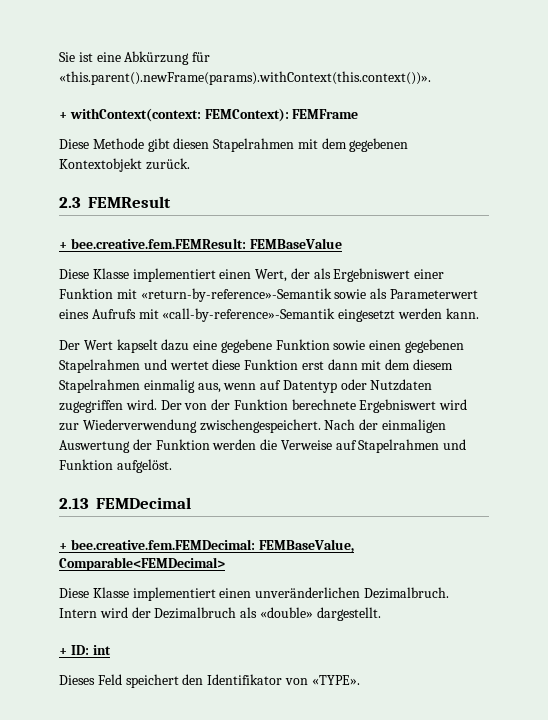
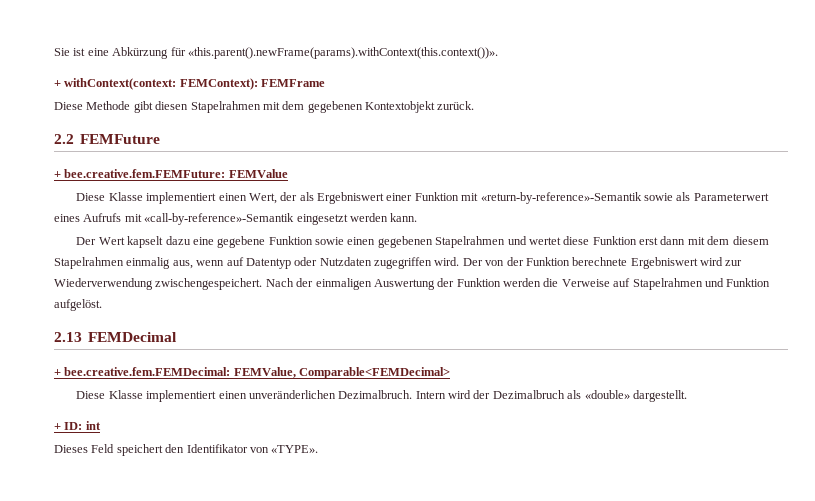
[59,196,171,208] [59,238,342,249] 2.3 FEMResult // + bee.creative.fem.FEMResult: FEMBaseValue -> [54,134,161,144] [54,169,288,178] 2.2 FEMFuture // + bee.creative.fem.FEMFuture: FEMValue
[258,539,354,553] FEMBaseValue, -> [233,367,296,378] FEMValue,

